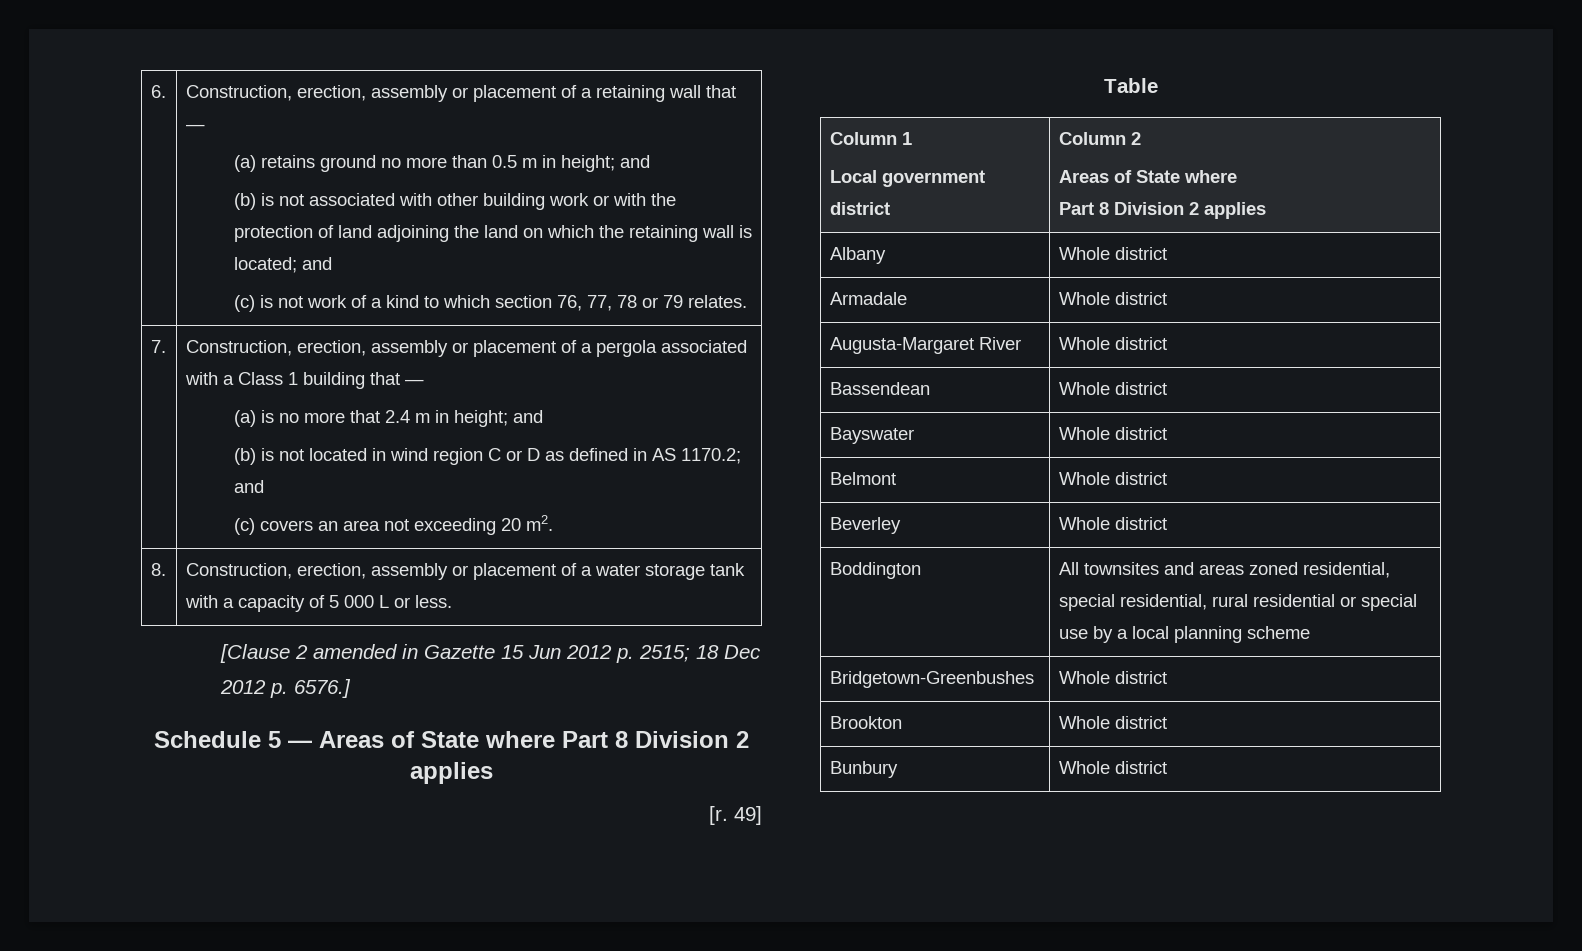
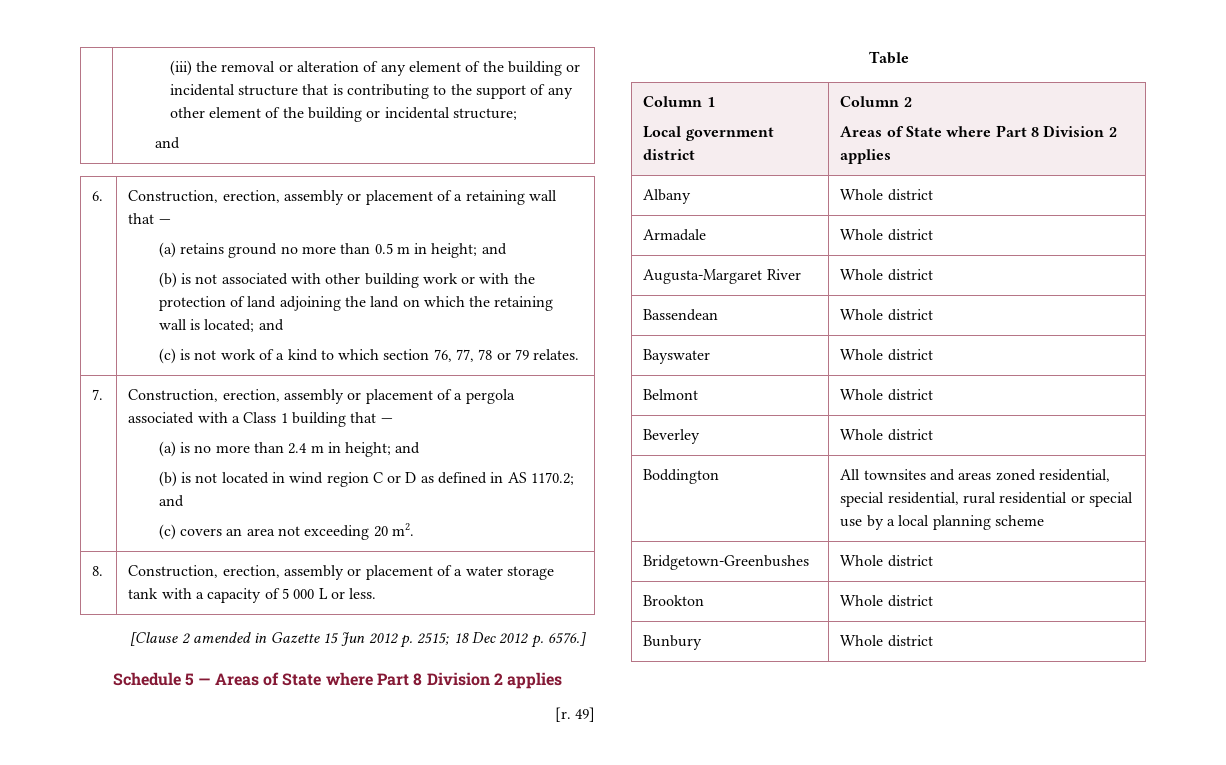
(150, 91) none -> [169,60,581,76] [169,84,573,99] [169,107,517,122] [154,137,180,149] | (iii) the removal or alteration of any element of the building or incidental structure that is contributing to the support of any other element of the building or incidental structure; // and //
[349,410,380,423] that -> [253,442,284,453] than
(1237, 176) // -> (992, 131) none

